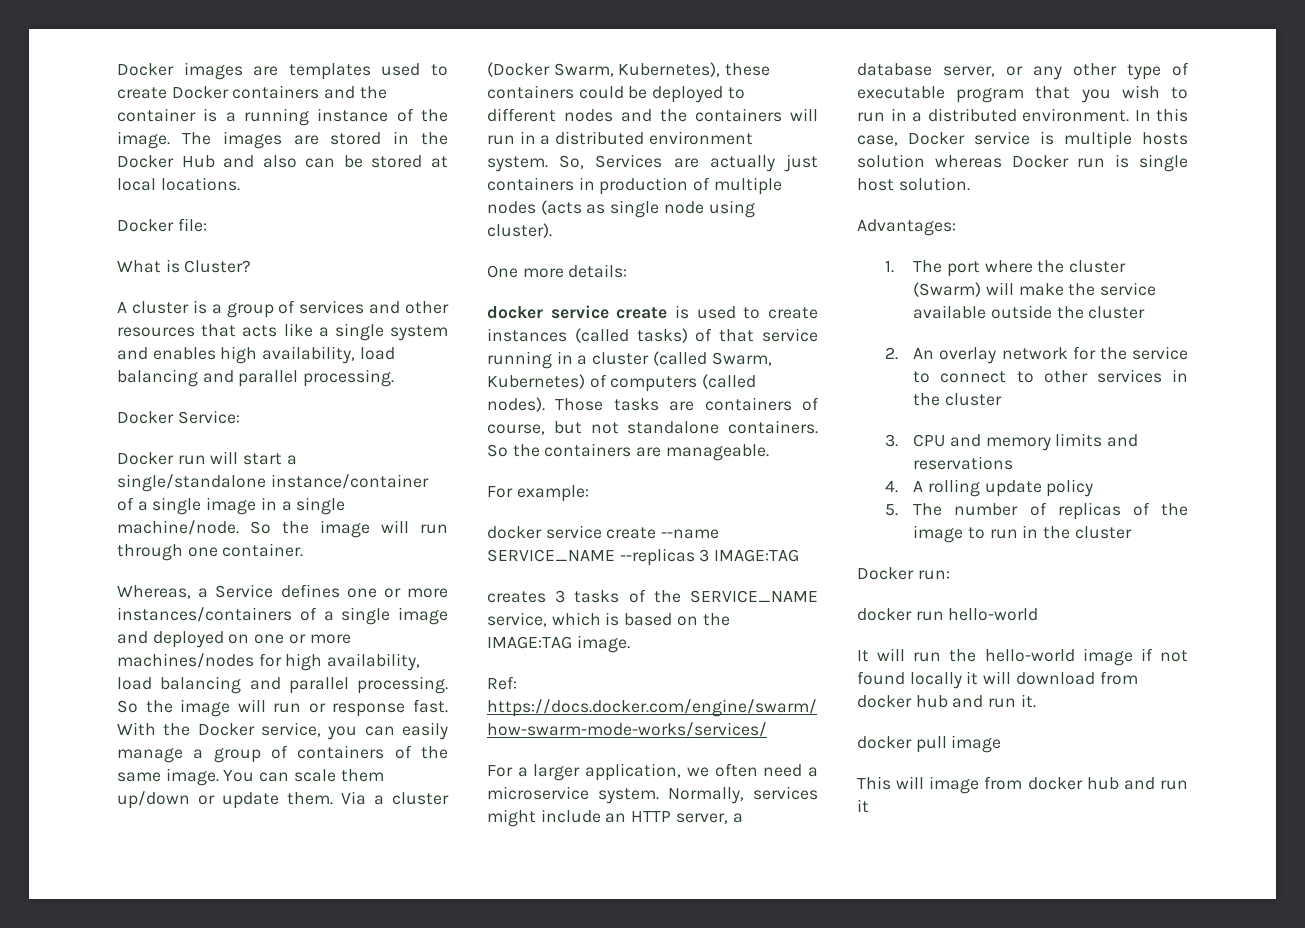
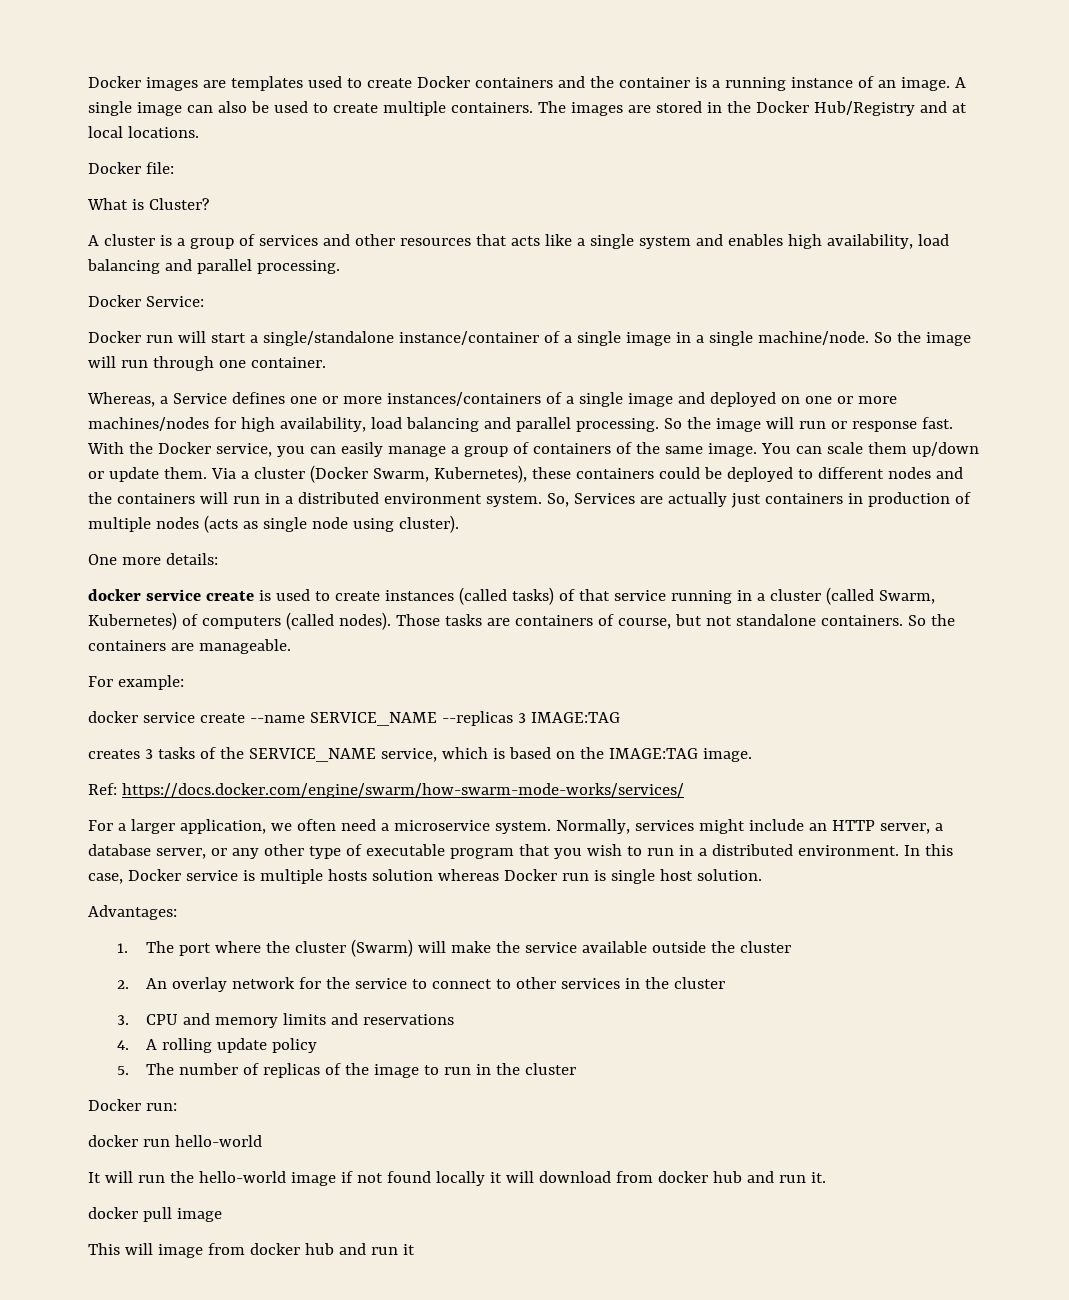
[421,109,448,122] [117,131,170,149] the image. -> [877,77,966,91] [88,101,533,116] an image. A single image can also be used to create multiple containers.
[181,155,423,168] Hub and also can be stored -> [813,101,947,116] Hub/Registry and

